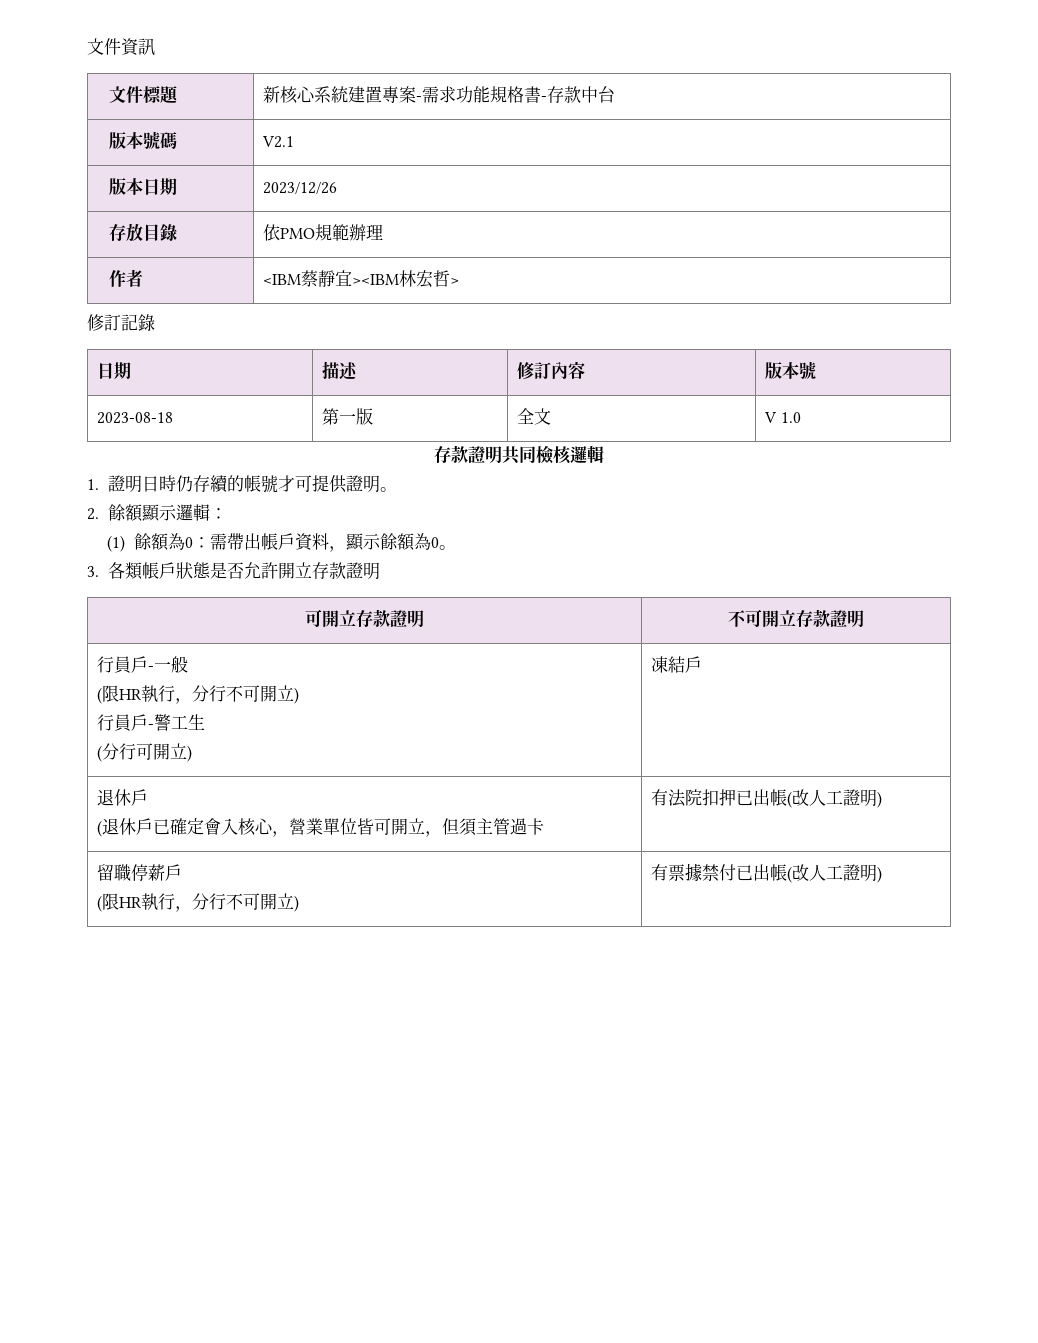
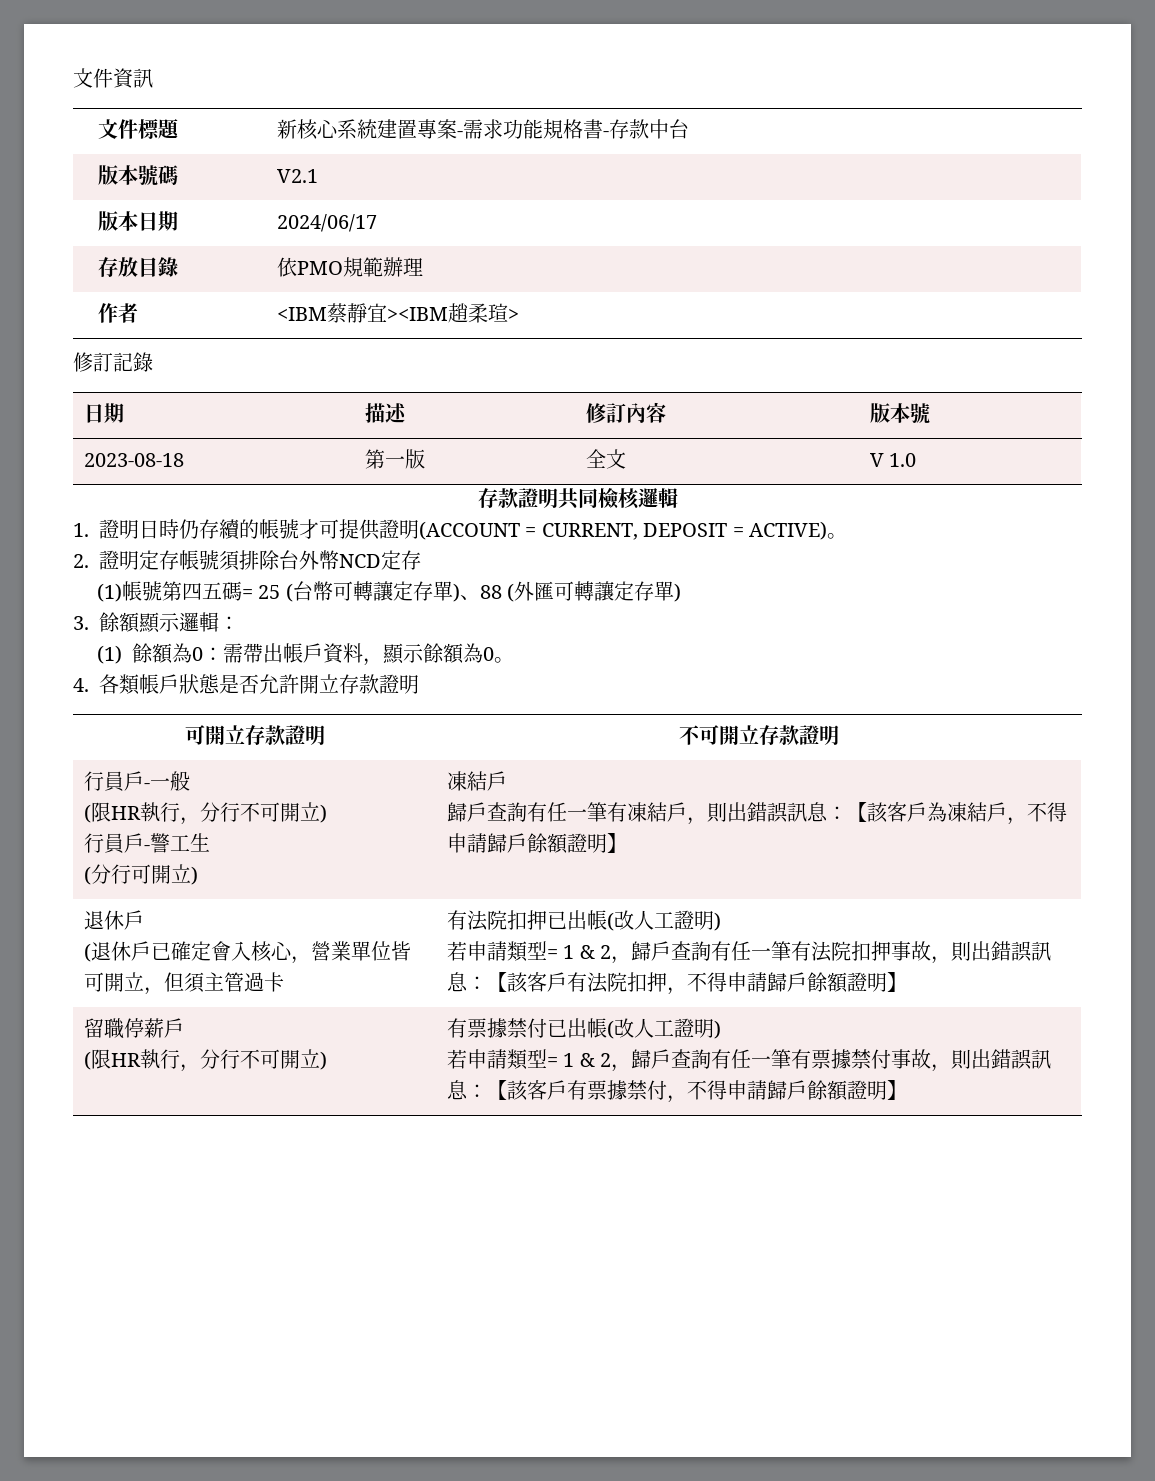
[262,182,337,194] 2023/12/26 -> [276,214,377,232] 2024/06/17
[398,270,450,288] 林宏哲 -> [447,303,508,323] 趙柔瑄
[379,487,397,492] [87,508,99,520] 。 // 2. -> [419,521,847,540] [73,550,421,571] [96,581,682,602] [73,616,89,630] (ACCOUNT = CURRENT, DEPOSIT = ACTIVE)。 // 2.證明定存帳號須排除台外幣NCD定存 // (1)帳號第四五碼= 25 (台幣可轉讓定存單)、88 (外匯可轉讓定存單) // 3.
[87,566,99,577] 3. -> [73,678,89,692] 4.
(702, 664) none -> [446,802,1067,825] [446,833,627,854] // 歸戶查詢有任一筆有凍結戶，則出錯誤訊息：【該客戶為凍結戶，不得申請歸戶餘額證明】
(882, 799) none -> [446,941,1052,964] [446,972,907,995] // 若申請類型= 1 & 2，歸戶查詢有任一筆有法院扣押事故，則出錯誤訊息：【該客戶有法院扣押，不得申請歸戶餘額證明】
(882, 874) none -> [446,1049,1052,1072] [446,1080,907,1103] // 若申請類型= 1 & 2，歸戶查詢有任一筆有票據禁付事故，則出錯誤訊息：【該客戶有票據禁付，不得申請歸戶餘額證明】

